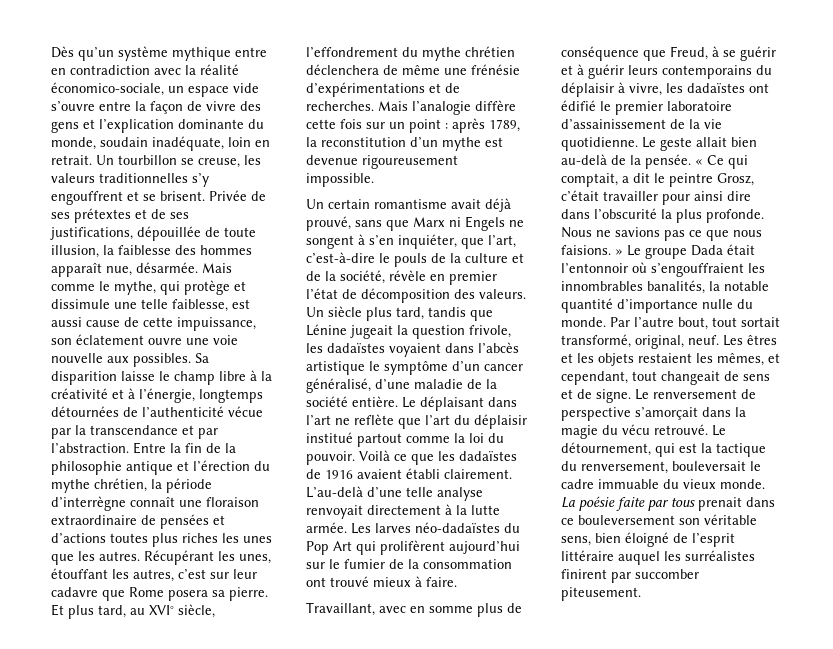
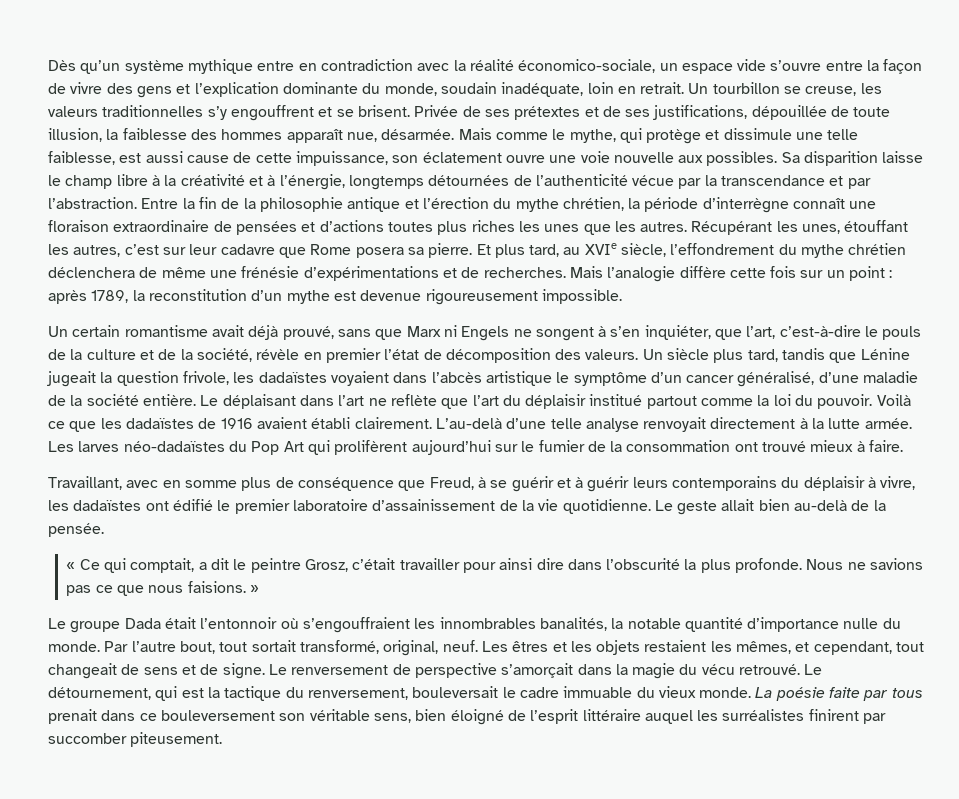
[149,605,174,615] XVI° -> [584,243,617,255] XVIe
(691, 161) none -> (104, 530) //
(623, 252) none -> (259, 589) //

